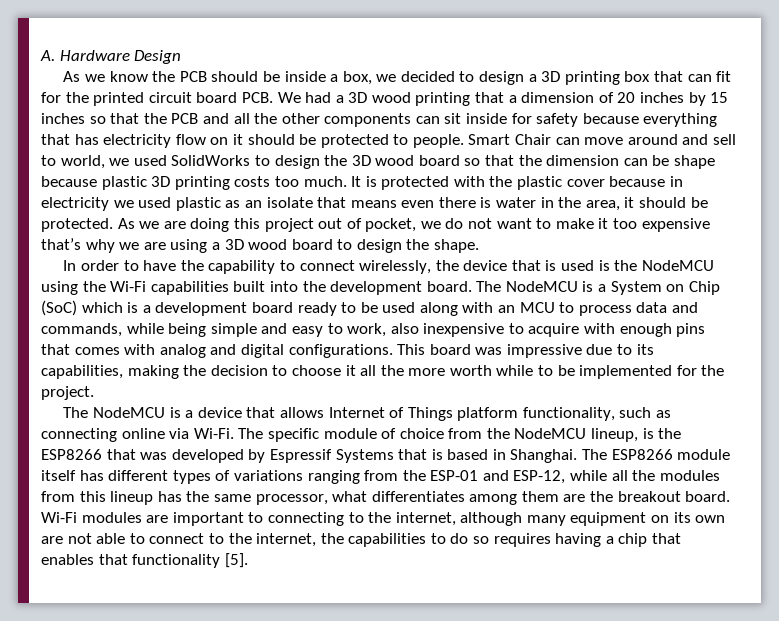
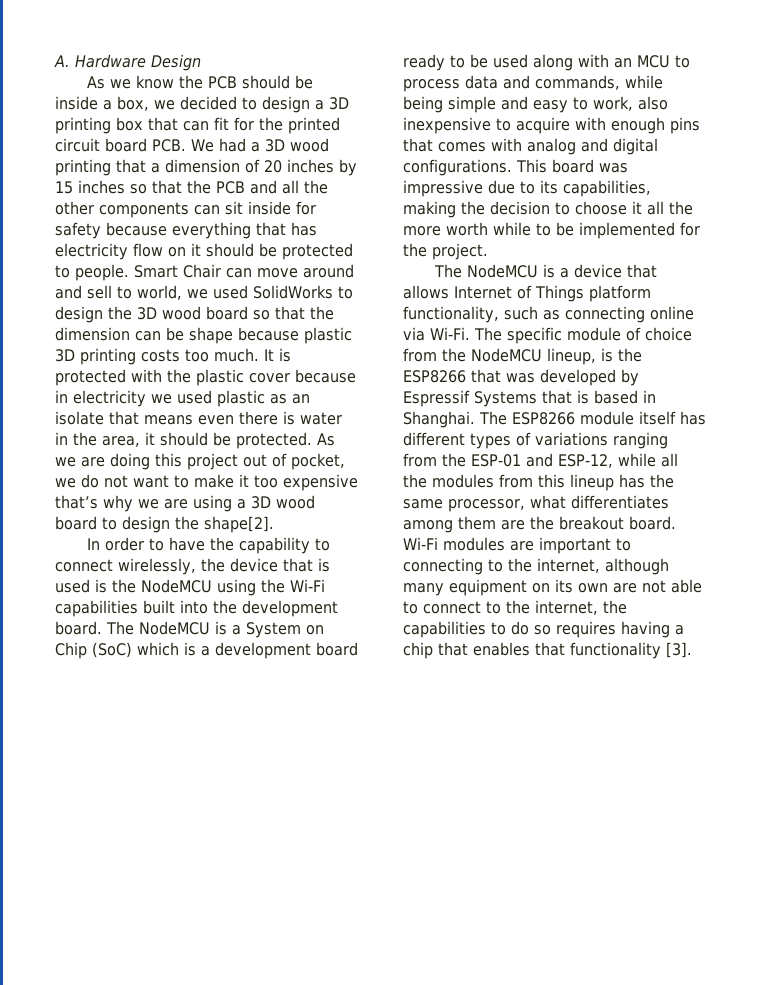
[434,239,480,253] shape. -> [204,516,274,533] shape[2].
[224,553,248,568] [5]. -> [666,642,692,658] [3].

